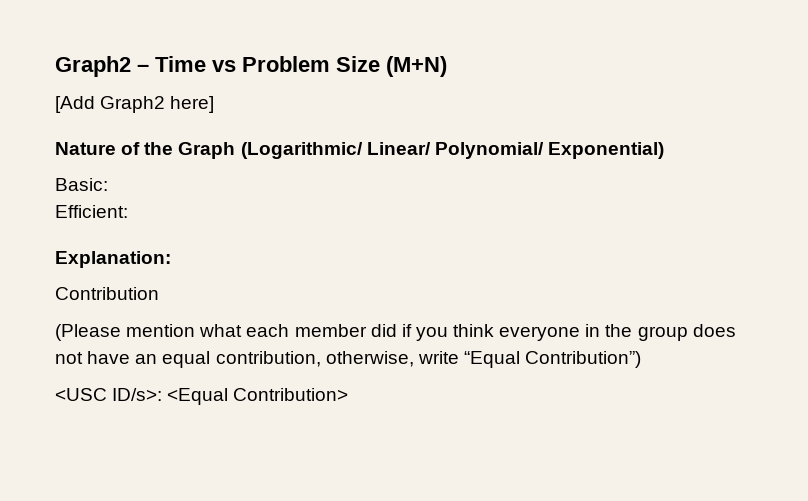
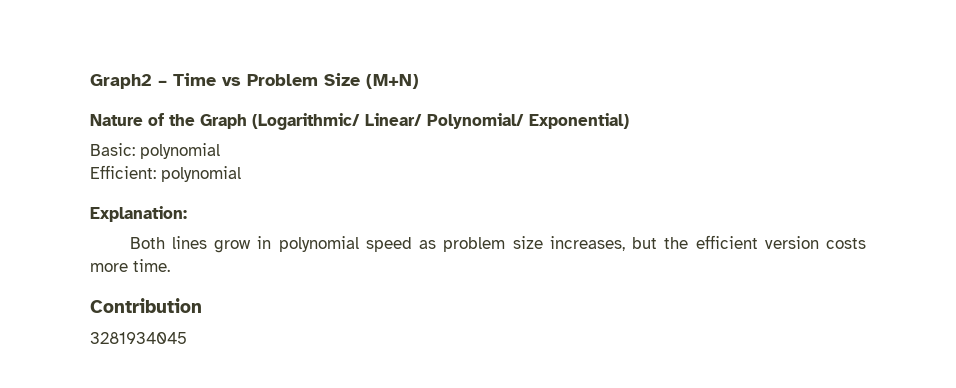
[55,96,215,113] // [Add Graph2 here] -> (419, 81) none
(108, 184) none -> [140,143,220,159] polynomial
(128, 211) none -> [161,166,241,182] polynomial
[55,287,159,300] [55,324,736,341] [55,351,642,368] [55,388,349,405] Contribution // (Please mention what each member did if you think everyone in the group does not have an equal contribution, otherwise, write “Equal Contribution”) // <USC ID/s>: <Equal Contribution> -> [129,235,866,253] [90,259,170,272] [90,298,202,313] [90,332,187,344] Both lines grow in polynomial speed as problem size increases, but the efficient version costs more time. // Contribution // 3281934045

